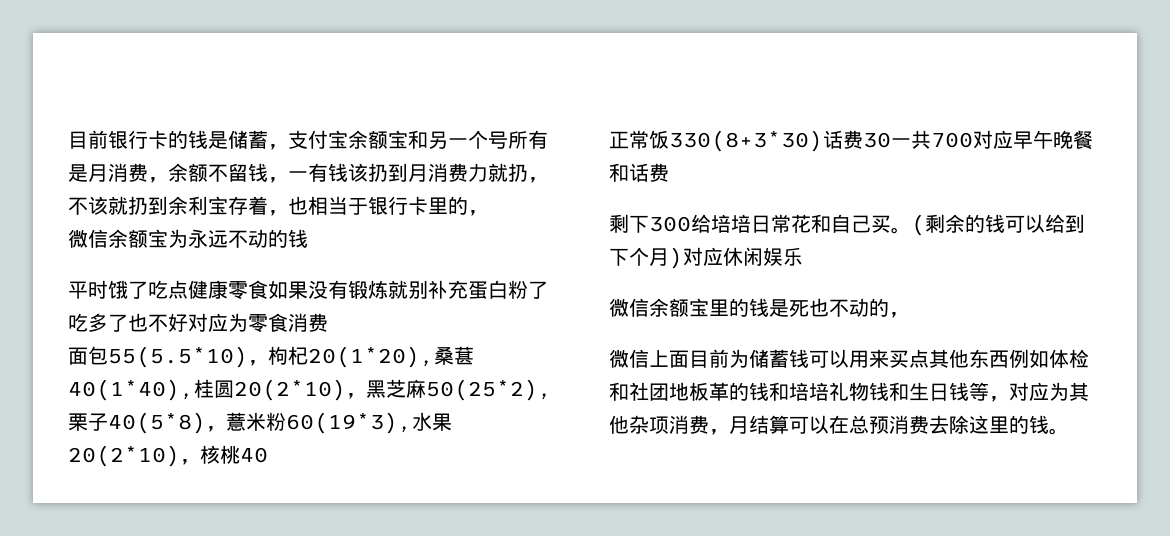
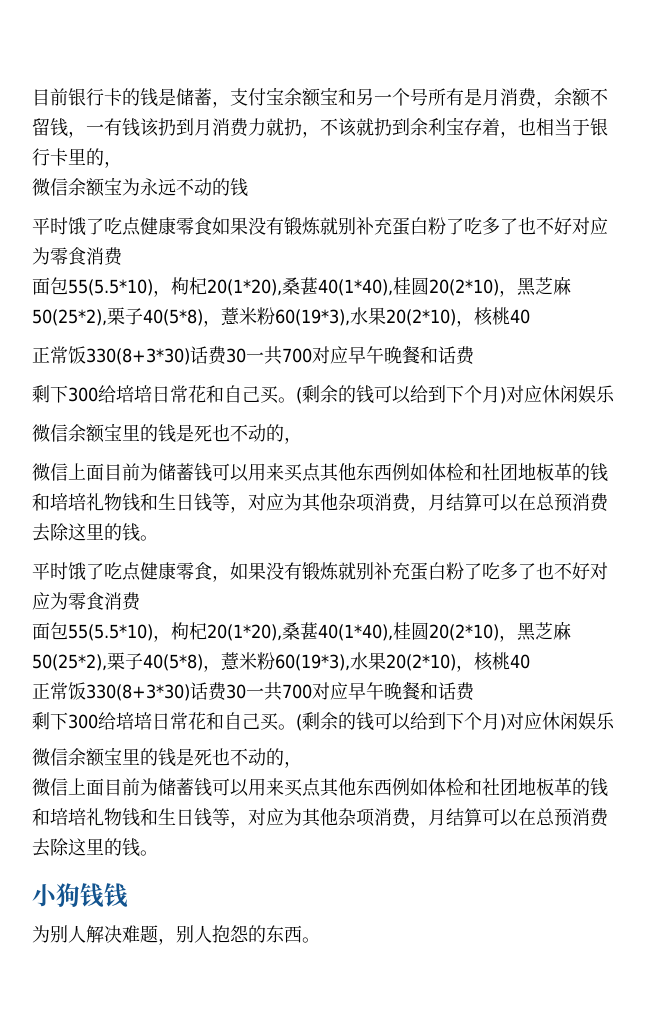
(1069, 431) none -> [32,562,608,582] [32,592,141,611] [32,621,571,642] [32,652,530,672] [32,681,475,701] [32,712,615,731] [32,747,302,768] [32,778,608,797] [32,808,609,828] [32,838,158,857] [32,883,128,908] [32,925,320,945] // 平时饿了吃点健康零食，如果没有锻炼就别补充蛋白粉了吃多了也不好对应为零食消费 // 面包55(5.5*10)，枸杞20(1*20),桑葚40(1*40),桂圆20(2*10)，黑芝麻50(25*2),栗子40(5*8)，薏米粉60(19*3),水果20(2*10)，核桃40 // 正常饭330(8+3*30)话费30一共700对应早午晚餐和话费 // 剩下300给培培日常花和自己买。(剩余的钱可以给到下个月)对应休闲娱乐 // 微信余额宝里的钱是死也不动的， // 微信上面目前为储蓄钱可以用来买点其他东西例如体检和社团地板革的钱和培培礼物钱和生日钱等，对应为其他杂项消费，月结算可以在总预消费去除这里的钱。 // 小狗钱钱 // 为别人解决难题，别人抱怨的东西。

